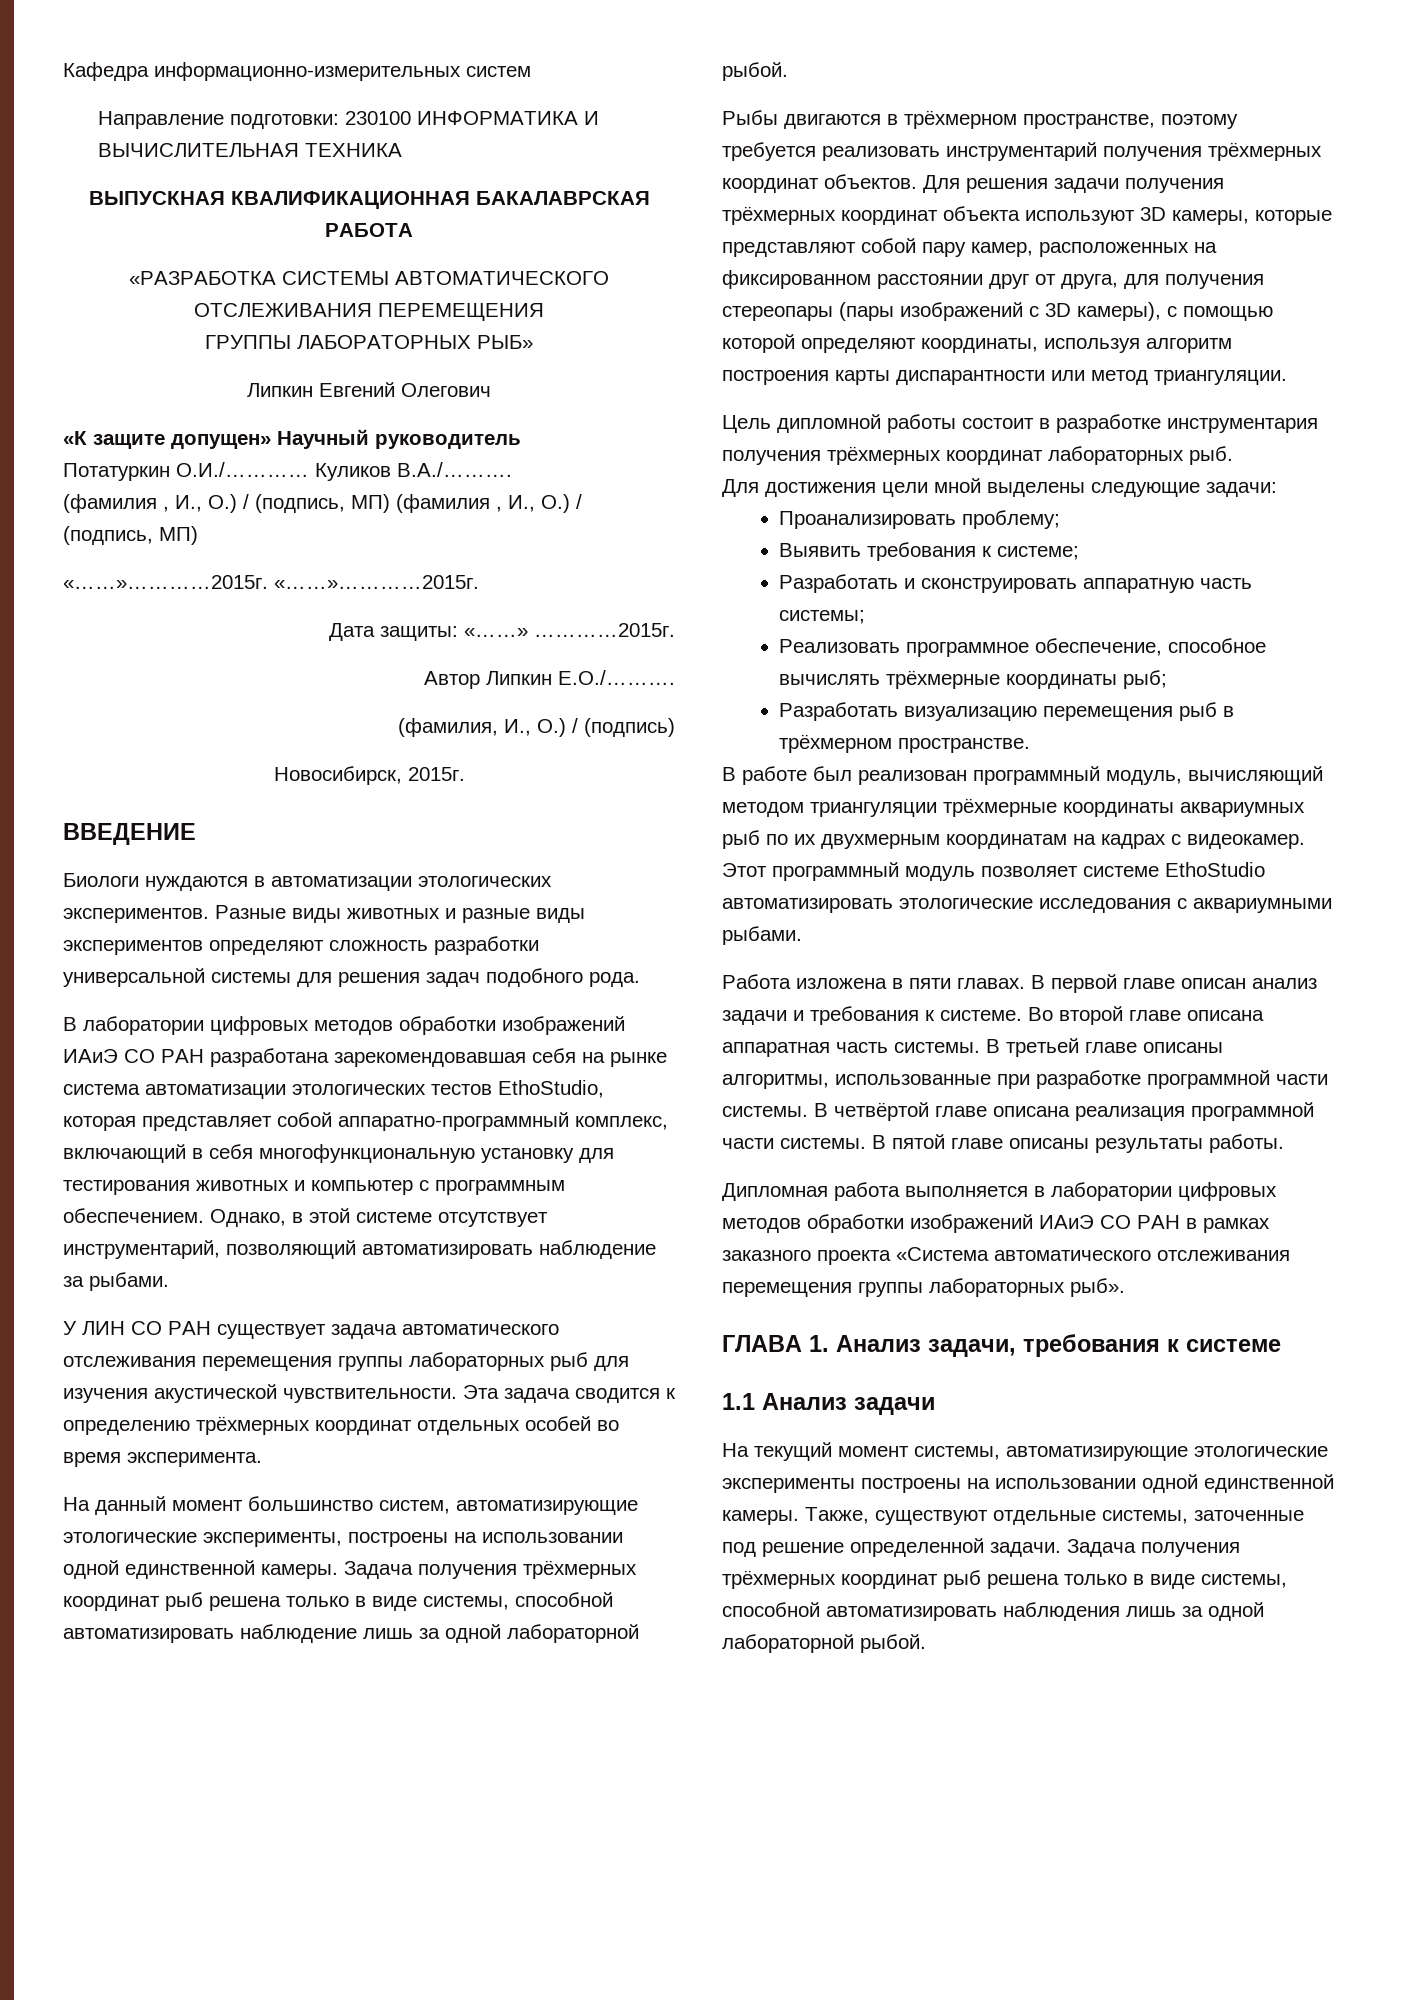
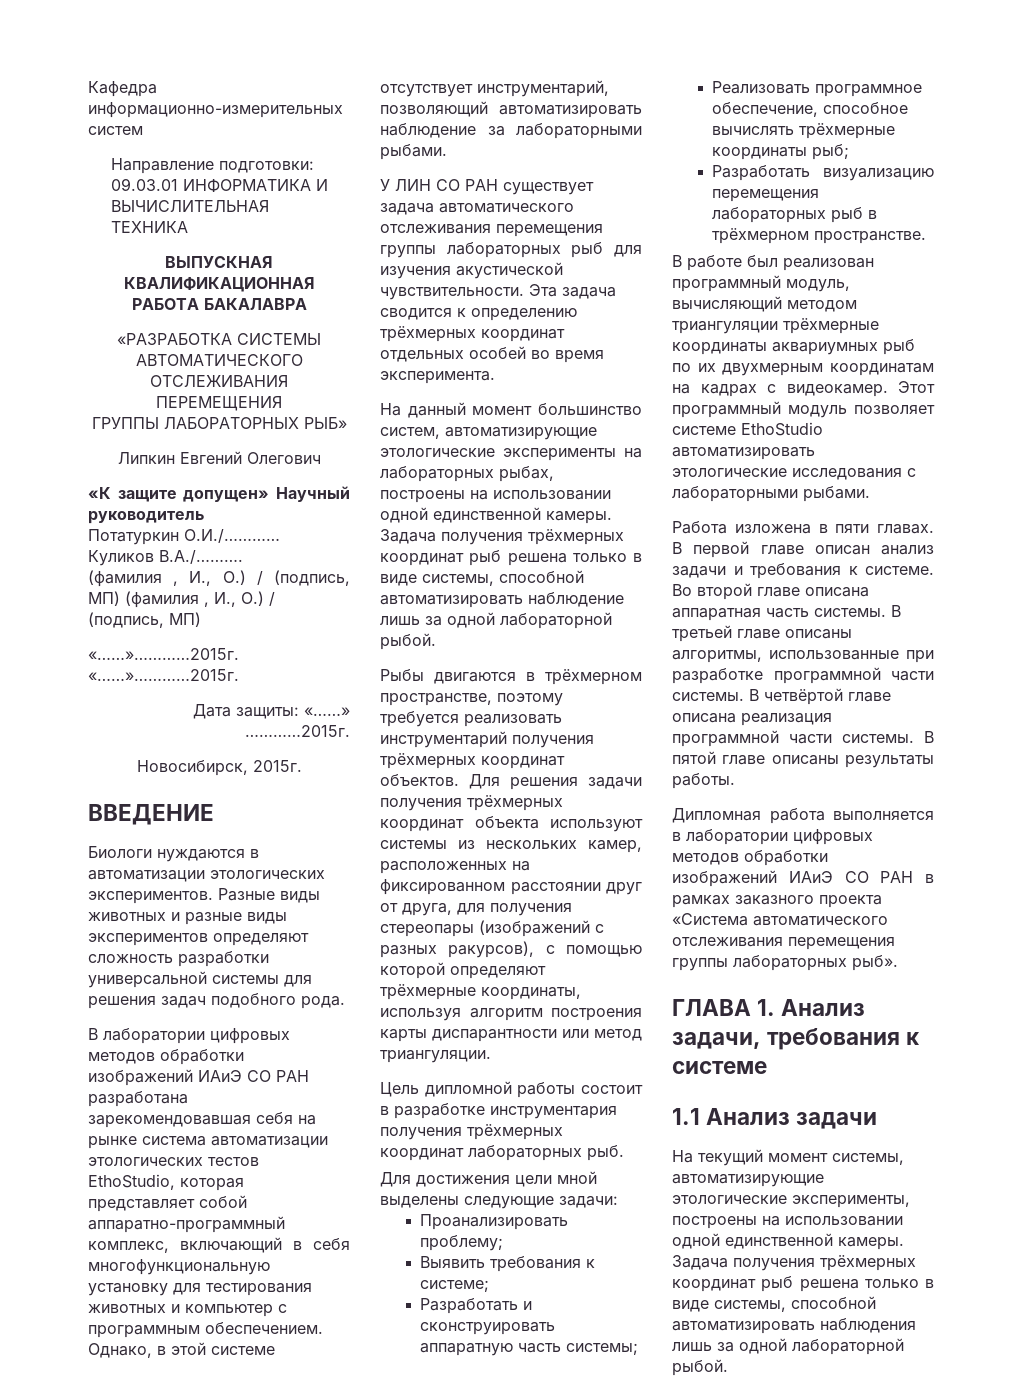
[344,111,411,125] 230100 -> [110,178,178,191] 09.03.01
[475,191,650,205] БАКАЛАВРСКАЯ -> (315, 284) none
(413, 230) none -> [203,298,307,310] БАКАЛАВРА
[424,670,675,689] [398,718,675,737] // Автор Липкин Е.О./………. // (фамилия, И., О.) / (подпись) -> (350, 731) none
(84, 1281) none -> [516,123,642,139] лабораторными
[203,1532,342,1547] эксперименты, -> [503,448,642,461] [380,466,554,482] эксперименты на лабораторных рыбах,
[1140,207,1332,225] [722,238,966,257] 3D камеры, которые представляют собой пару -> [380,840,577,849] системы из нескольких
[839,302,1161,321] (пары изображений с 3D камеры), -> [479,920,604,937] [380,941,535,958] (изображений с разных ракурсов),
(916, 345) none -> [380,984,476,1000] трёхмерные
(1174, 713) none -> [712,207,827,223] лабораторных
[1193,898,1332,913] аквариумными -> [672,486,798,502] лабораторными
[722,1474,1334,1493] [722,1507,1304,1525] [722,1538,1061,1557] эксперименты построены на использовании одной единственной камеры. Также, существуют отдельные системы, заточенные под решение определенной задачи. -> [792,1195,910,1208] [672,1216,903,1229] [672,1233,904,1250] эксперименты, построены на использовании одной единственной камеры.

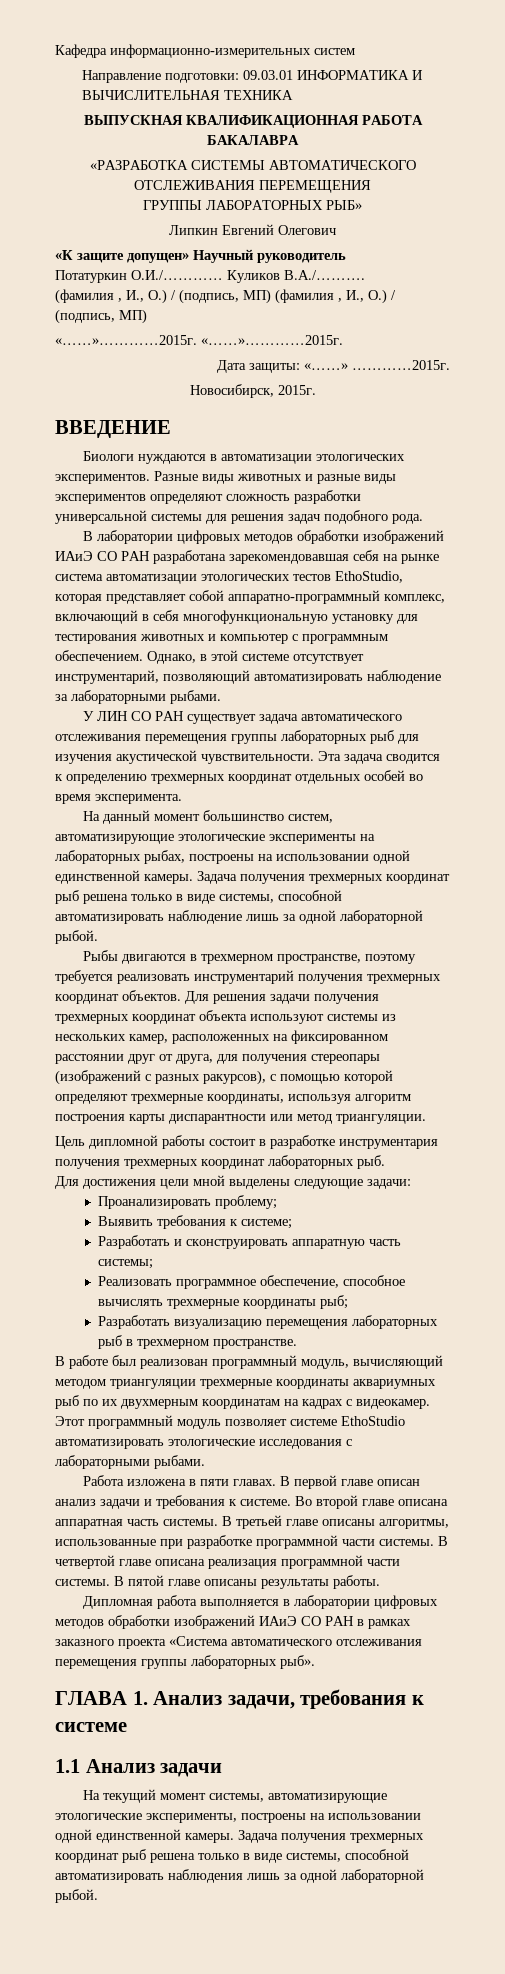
[380,326,476,342] трёхмерных -> [151,774,225,784] трехмерных
[528,529,624,545] трёхмерных -> [309,874,383,884] трехмерных
[545,669,642,685] трёхмерном -> [201,954,274,964] трехмерном
[380,753,476,769] трёхмерных -> [367,974,441,984] трехмерных
[467,795,563,811] трёхмерных -> [55,1014,129,1024] трехмерных
[380,984,476,1000] трёхмерные -> [131,1094,203,1104] трехмерные
[467,1124,563,1140] трёхмерных -> [124,1159,198,1169] трехмерных
[799,123,896,139] трёхмерные -> [167,1299,240,1309] трехмерные
[712,228,810,244] трёхмерном -> [137,1339,210,1349] трехмерном
[783,318,879,334] трёхмерные -> [200,1379,272,1389] трехмерные
[764,688,843,705] четвёртой -> [55,1555,115,1569] четвертой
[820,1255,916,1271] трёхмерных -> [350,1833,424,1843] трехмерных

